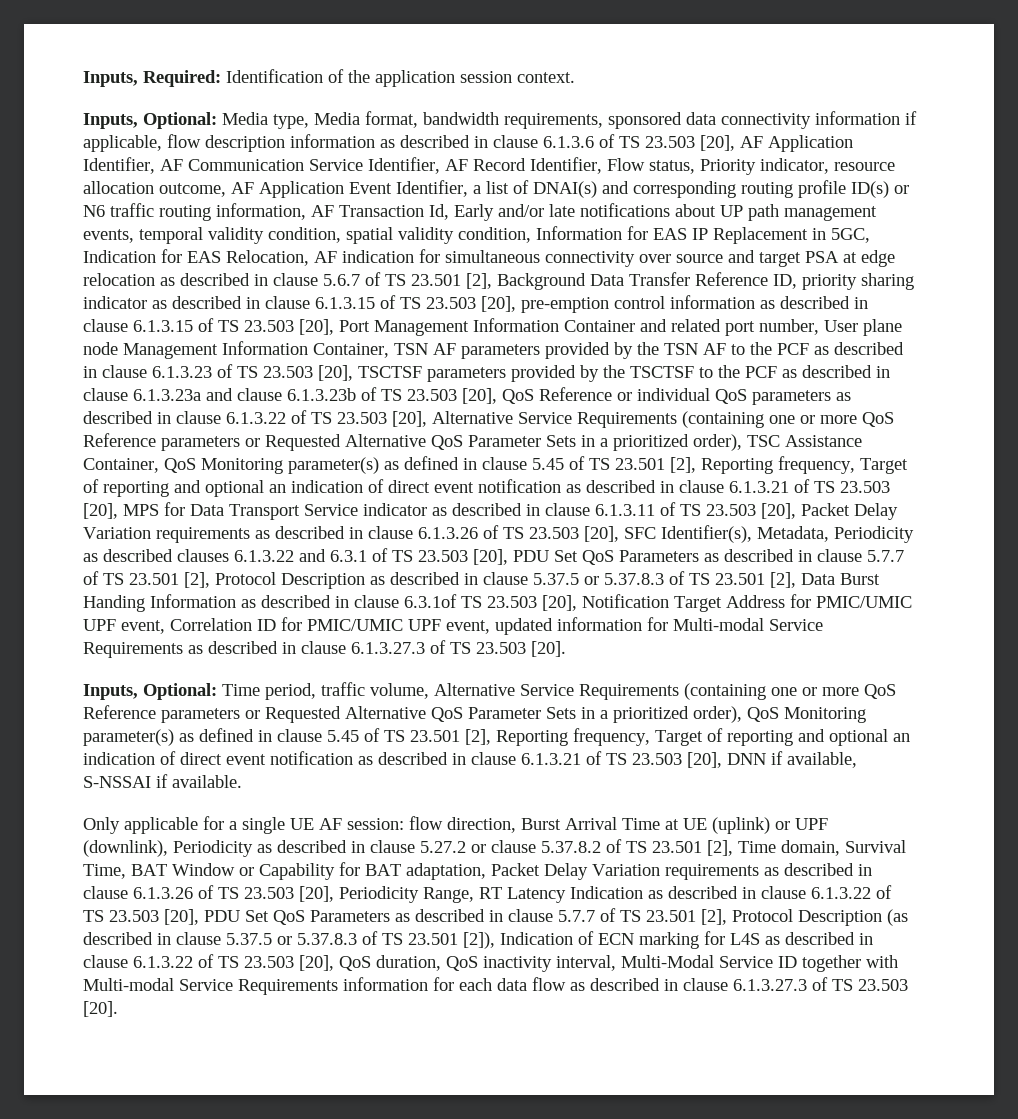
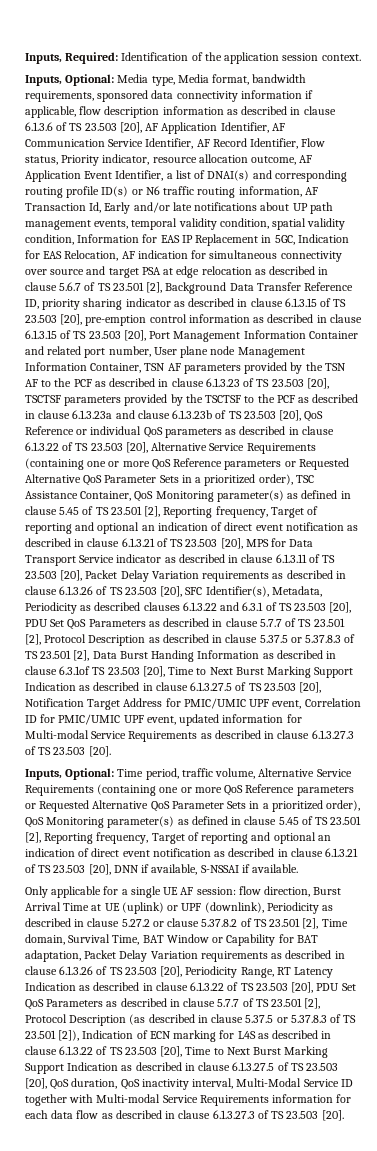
(577, 603) none -> [168,666,354,678] [25,682,322,693] Time to Next Burst Marking Support Indication as described in clause 6.1.3.27.5 of TS 23.503 [20],
(334, 963) none -> [185,1046,329,1058] [25,1062,339,1074] [25,1078,47,1089] Time to Next Burst Marking Support Indication as described in clause 6.1.3.27.5 of TS 23.503 [20],

